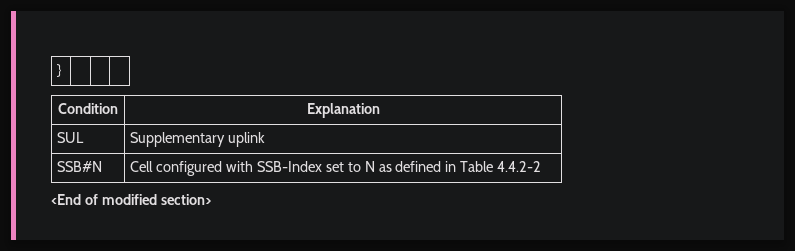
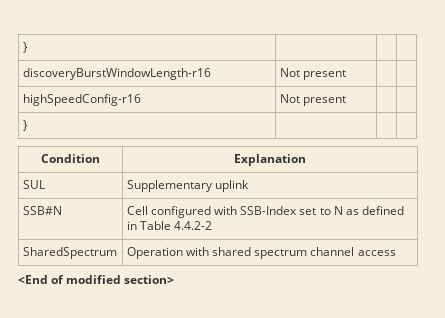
[57,64,63,77] } | | | -> [22,42,28,53] [22,68,211,80] [279,68,347,80] [22,94,141,106] [279,94,347,106] [22,120,28,131] } | | | // discoveryBurstWindowLength-r16 | Not present | | // highSpeedConfig-r16 | Not present | | // } | | |
(542, 166) none -> [22,247,117,259] [126,247,396,259] // SharedSpectrum | Operation with shared spectrum channel access

